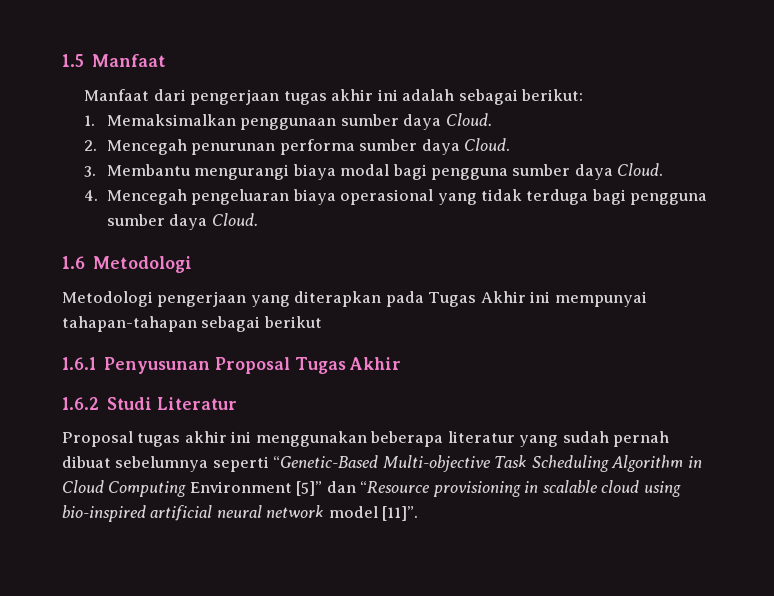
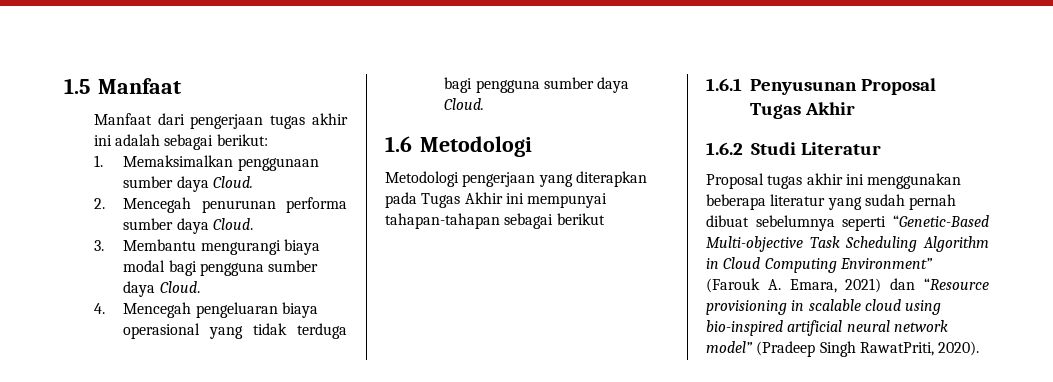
[189,481,323,496] Environment [5]” -> [839,258,933,269] [706,278,882,293] Environment” (Farouk A. Emara, 2021)
[328,506,419,521] model [11]”. -> [706,341,980,357] model” (Pradeep Singh RawatPriti, 2020).

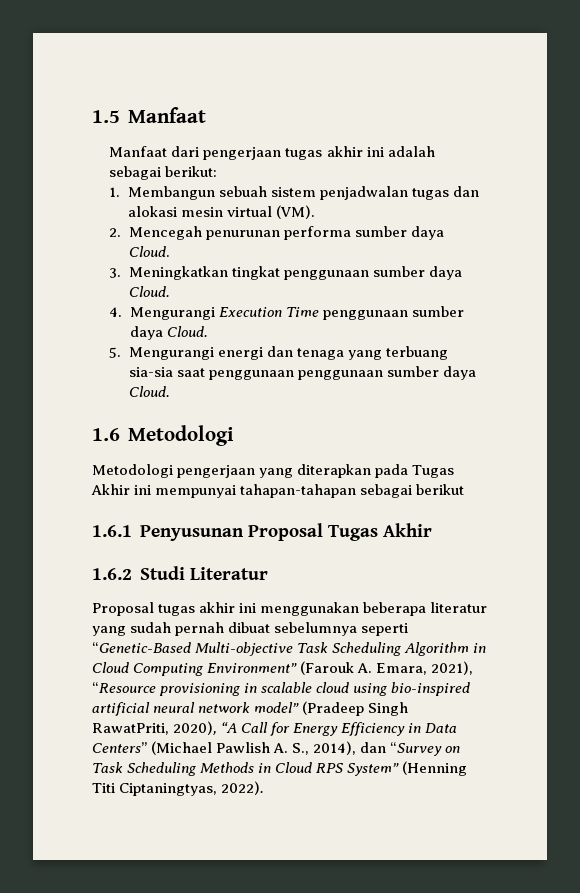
[123,155,319,171] [123,176,254,192] Memaksimalkan penggunaan sumber daya Cloud. -> [127,186,480,200] [127,205,315,219] Membangun sebuah sistem penjadwalan tugas dan alokasi mesin virtual (VM).
[123,239,321,255] [123,260,319,276] [123,281,200,297] [93,302,319,318] [123,323,347,339] [444,77,540,93] Membantu mengurangi biaya modal bagi pengguna sumber daya Cloud. // 4. Mencegah pengeluaran biaya operasional yang tidak terduga bagi pengguna -> [128,266,463,280] [128,286,170,297] [109,306,465,320] [129,326,208,340] [109,346,449,360] [128,367,383,380] Meningkatkan tingkat penggunaan sumber daya Cloud. // 4. Mengurangi Execution Time penggunaan sumber daya Cloud. // 5. Mengurangi energi dan tenaga yang terbuang sia-sia saat penggunaan penggunaan
[845,278,916,293] 2021) dan -> [431,661,474,675] 2021),
[938,341,980,356] 2020). -> [173,721,458,736] [92,741,461,756] [92,761,468,776] [92,781,265,796] 2020), “A Call for Energy Efficiency in Data Centers” (Michael Pawlish A. S., 2014), dan “Survey on Task Scheduling Methods in Cloud RPS System” (Henning Titi Ciptaningtyas, 2022).

